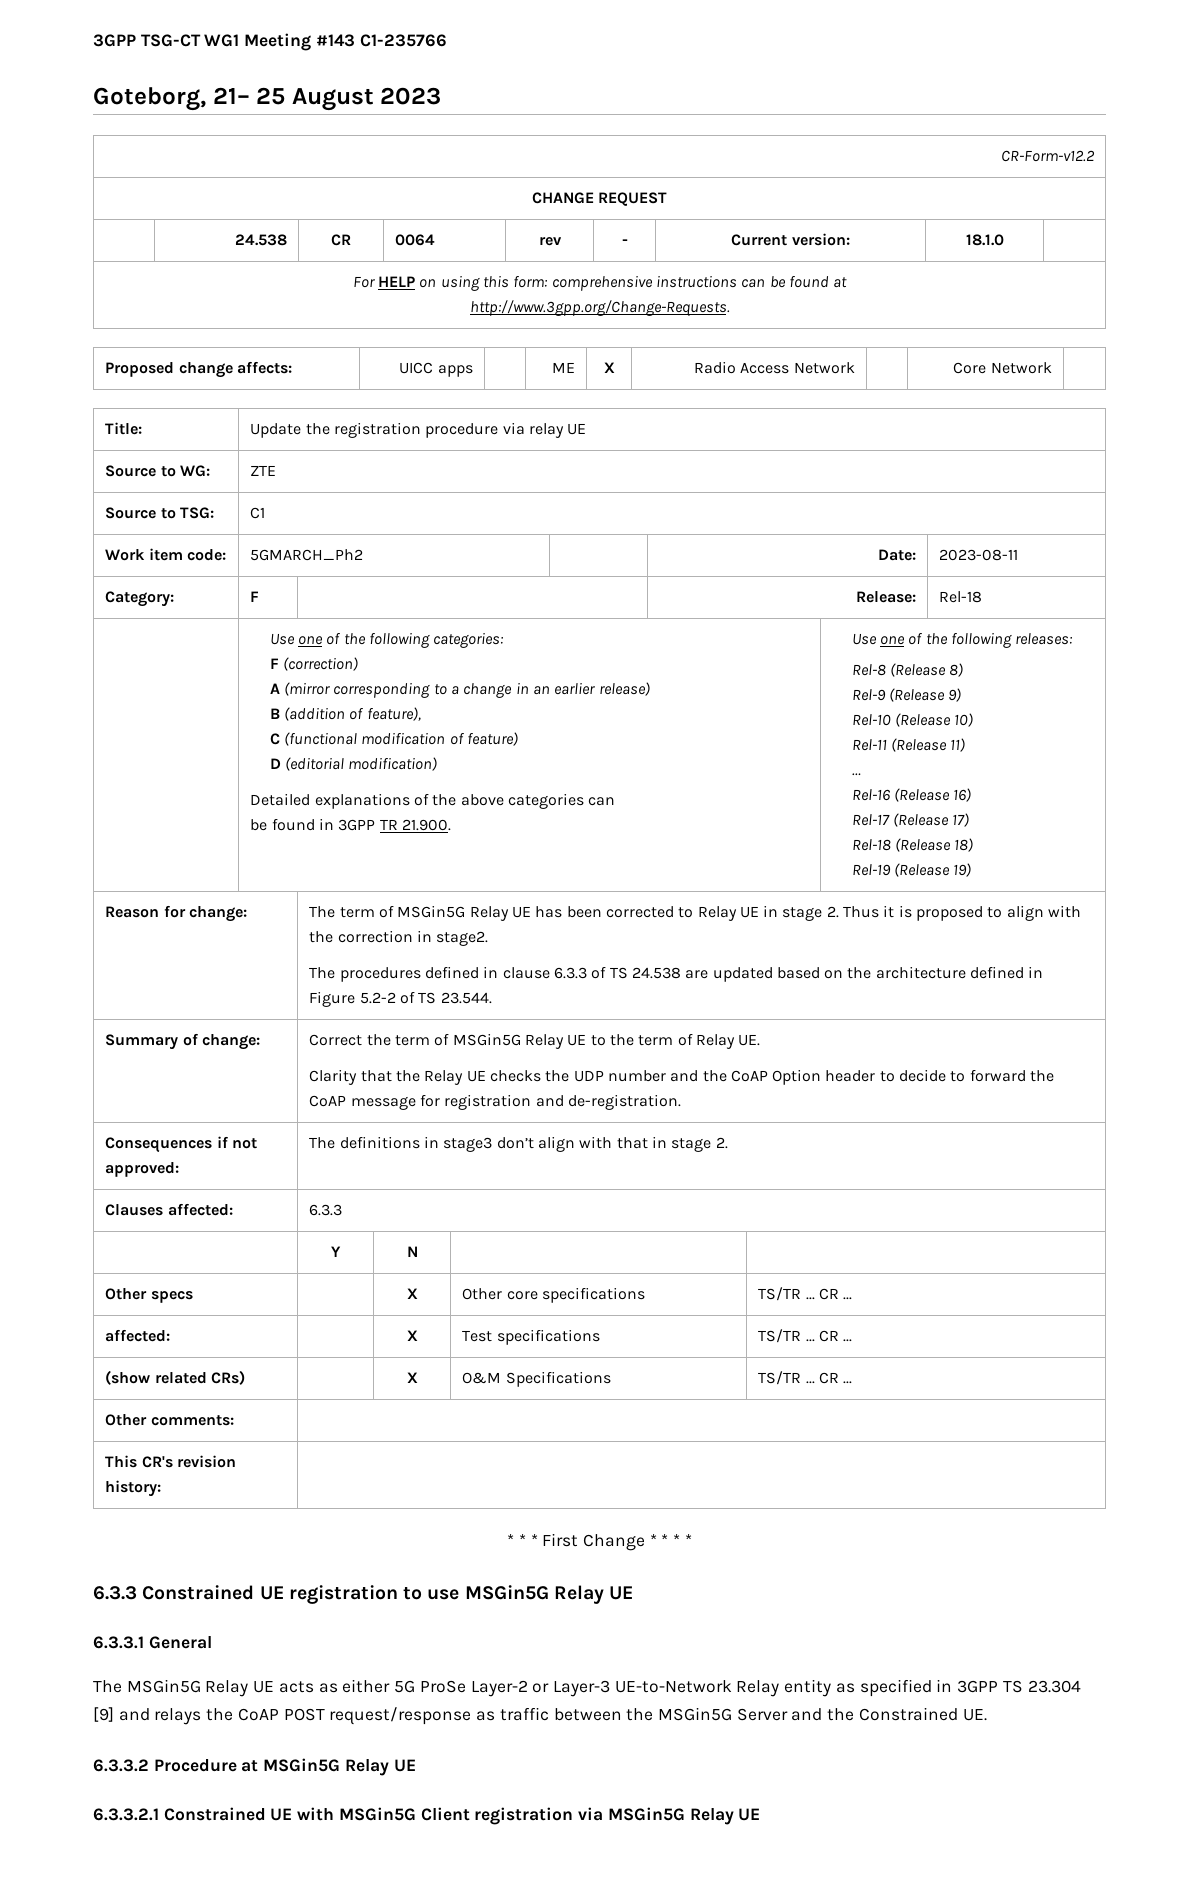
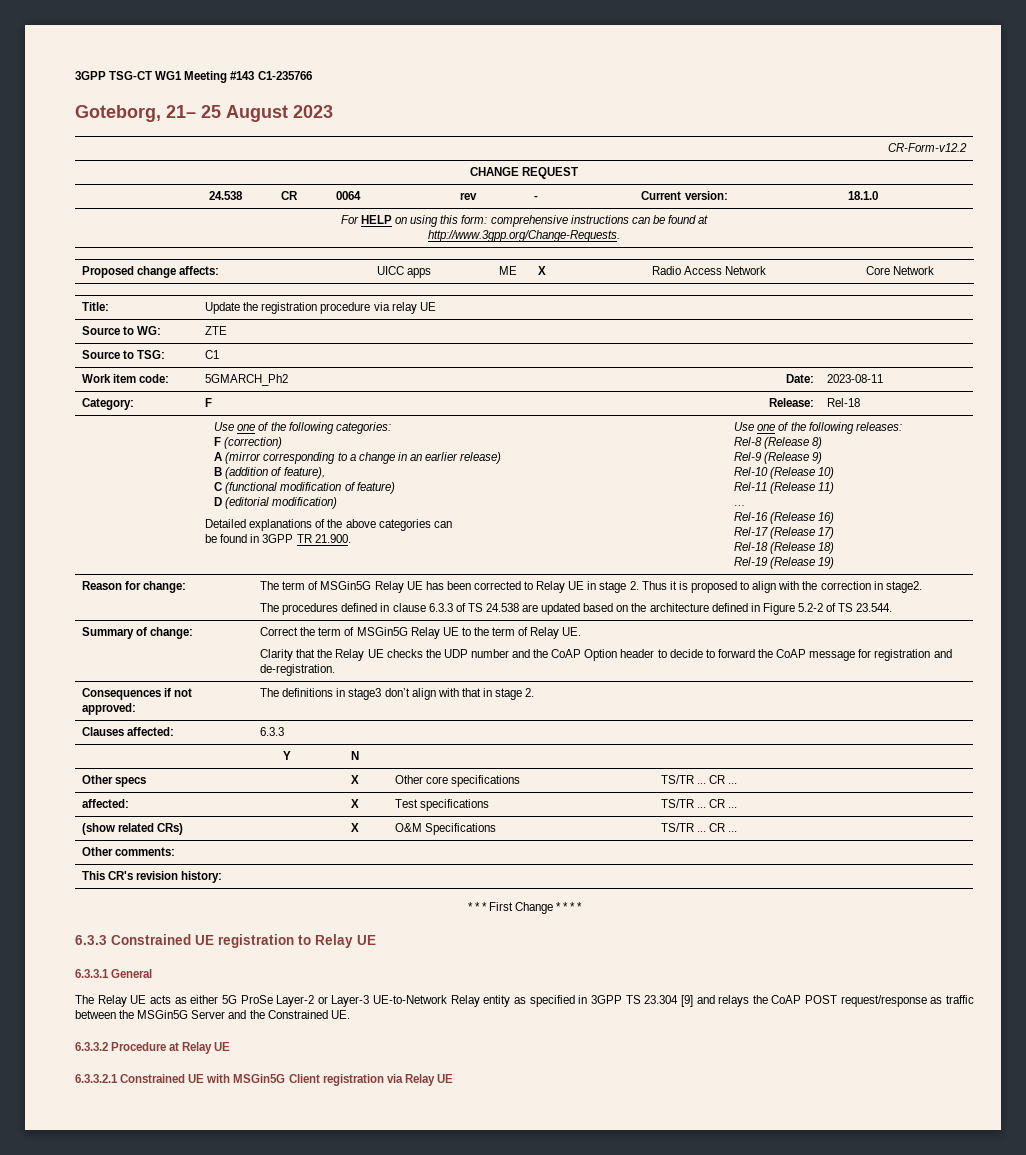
[427,1585,549,1600] use MSGin5G -> (311, 940) none
[126,1679,201,1693] MSGin5G -> (94, 999) none
[263,1758,341,1772] MSGin5G -> (180, 1046) none
[607,1807,685,1821] MSGin5G -> (403, 1078) none

